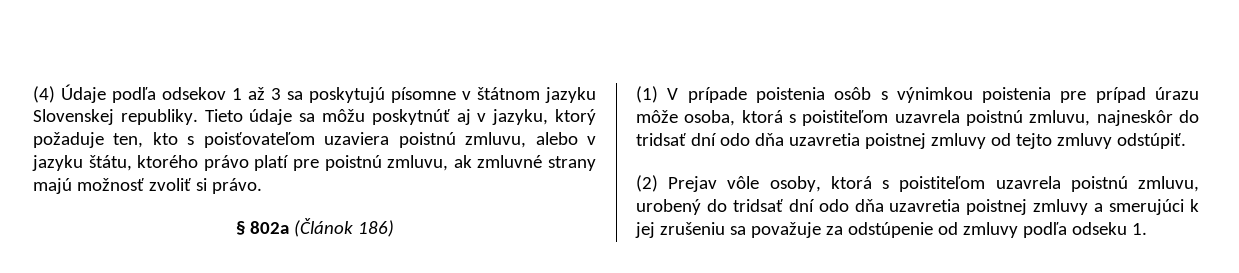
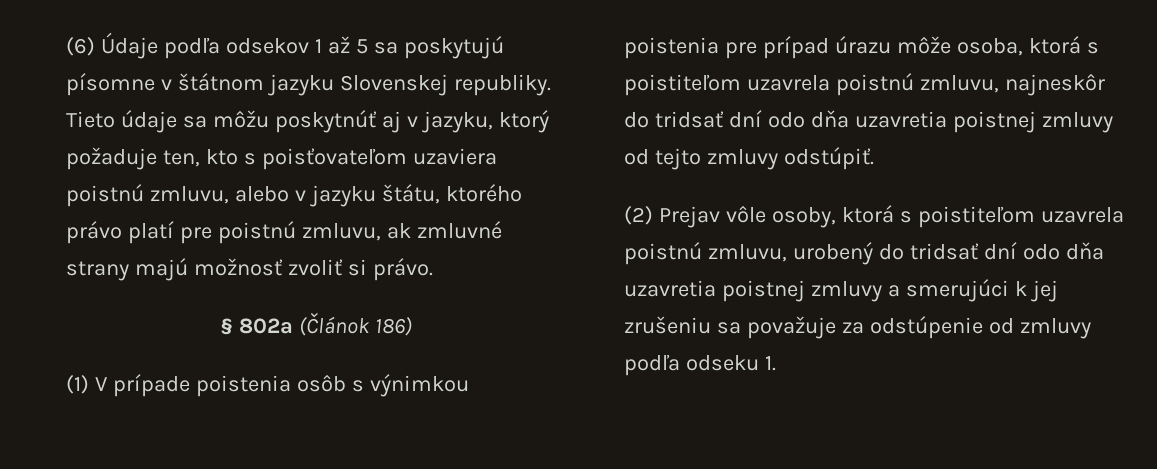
[33,86,55,103] (4) -> [66,37,95,56] (6)
[271,88,281,100] 3 -> [355,39,368,54] 5

